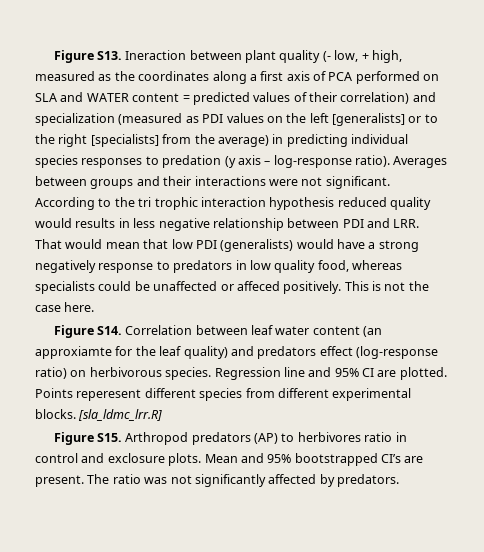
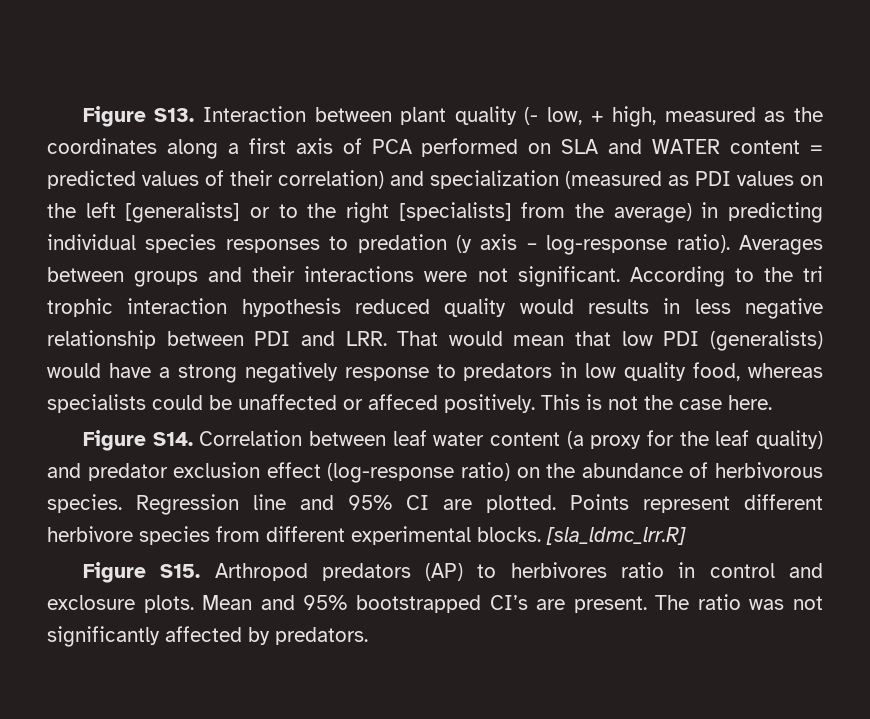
[125,50,187,60] Ineraction -> [203,106,307,122] Interaction
[363,326,383,337] [35,346,112,359] (an approxiamte -> [566,431,642,449] (a proxy
[257,346,317,359] predators -> [87,462,261,481] predator exclusion
(87, 373) none -> [546,462,709,478] the abundance of
[76,388,196,401] reperesent different -> [643,494,823,513] [47,526,133,542] represent different herbivore

